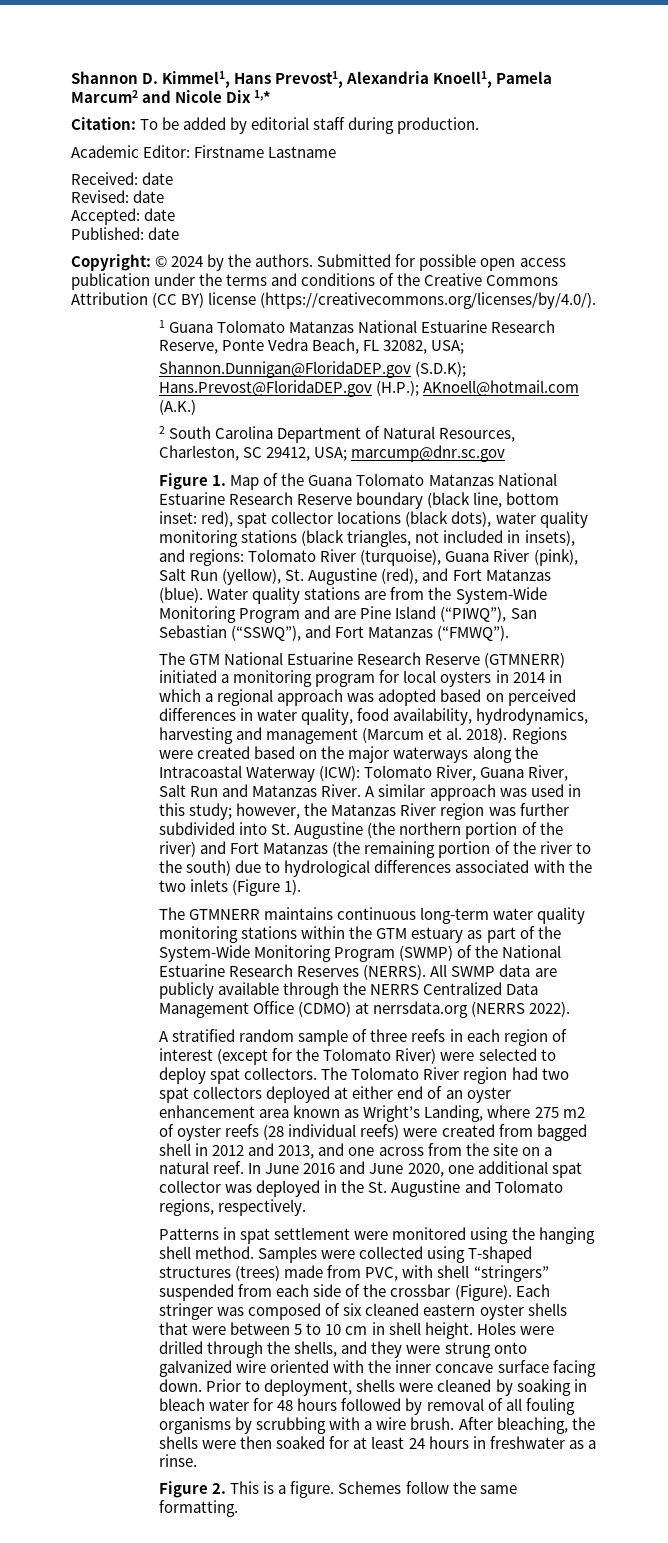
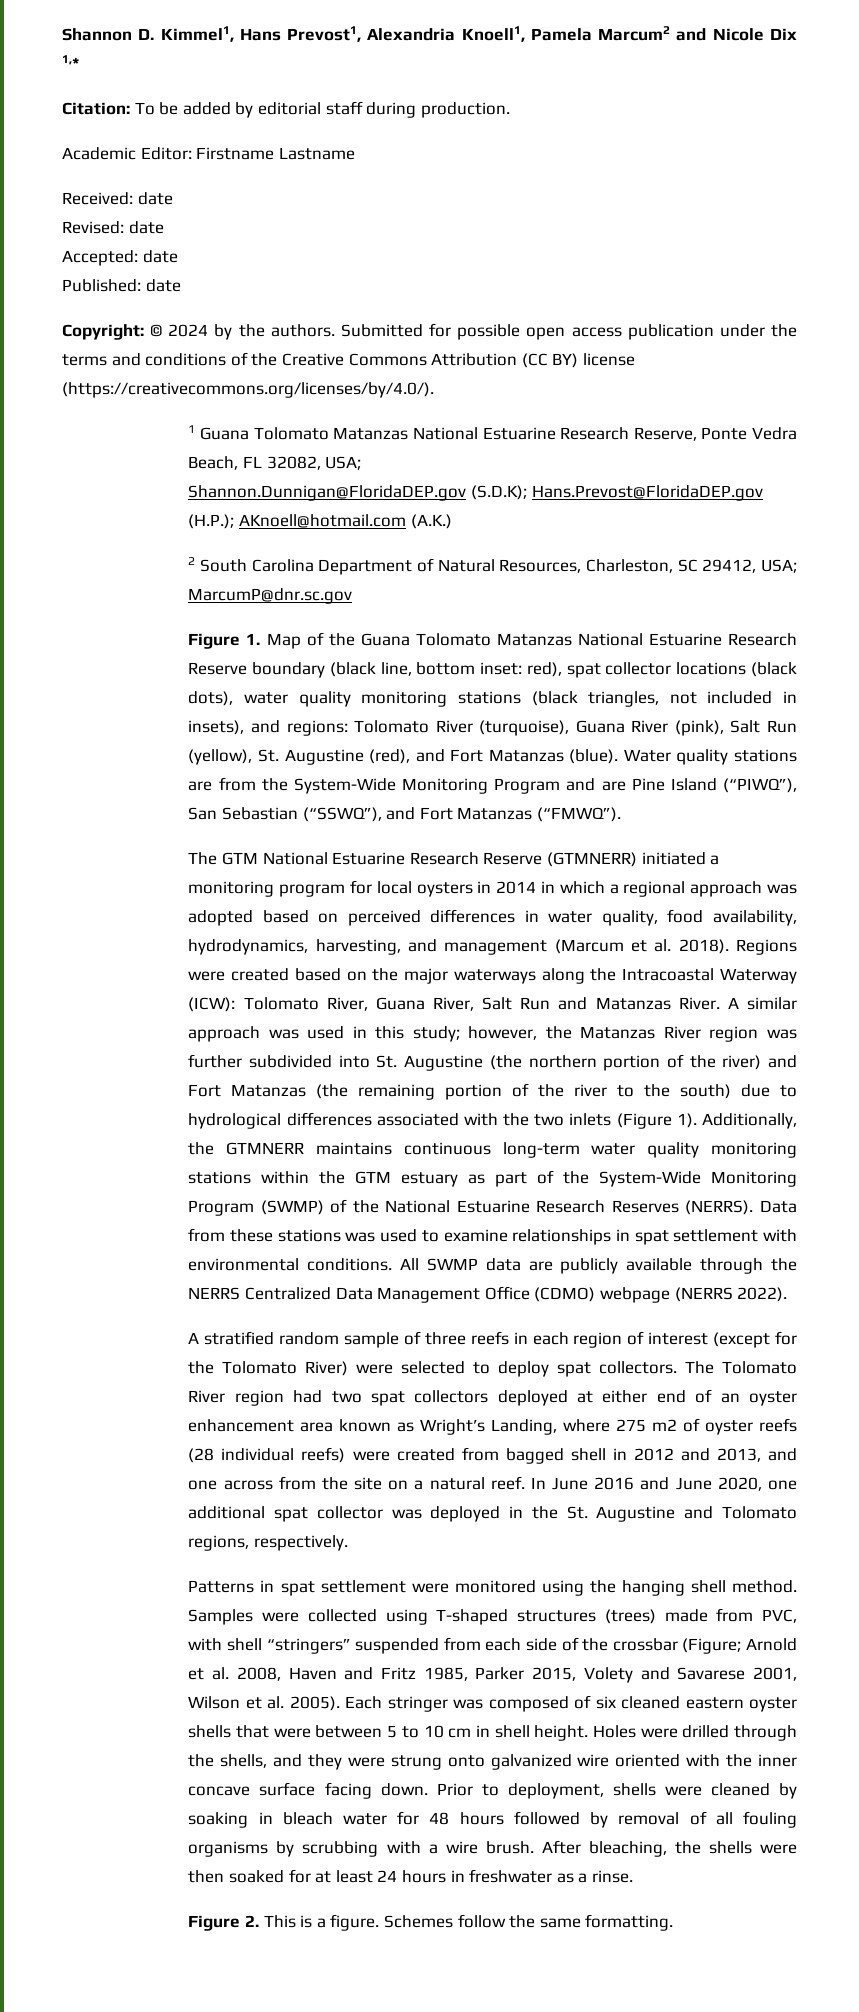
[351,445,506,462] marcump@dnr.sc.gov -> [188,588,353,604] MarcumP@dnr.sc.gov
[159,727,234,744] harvesting -> [315,939,401,955] harvesting,
[159,907,186,920] // The -> [702,1113,797,1129] [188,1142,215,1155] Additionally, the
(427, 972) none -> [760,1200,797,1213] [188,1228,797,1245] [188,1258,393,1271] Data from these stations was used to examine relationships in spat settlement with environmental conditions.
[355,1001,469,1018] at nerrsdata.org -> [599,1287,670,1303] webpage
[454,1284,512,1301] (Figure). -> [682,1638,797,1654] [188,1667,798,1683] [188,1696,340,1711] (Figure; Arnold et al. 2008, Haven and Fritz 1985, Parker 2015, Volety and Savarese 2001, Wilson et al. 2005).

